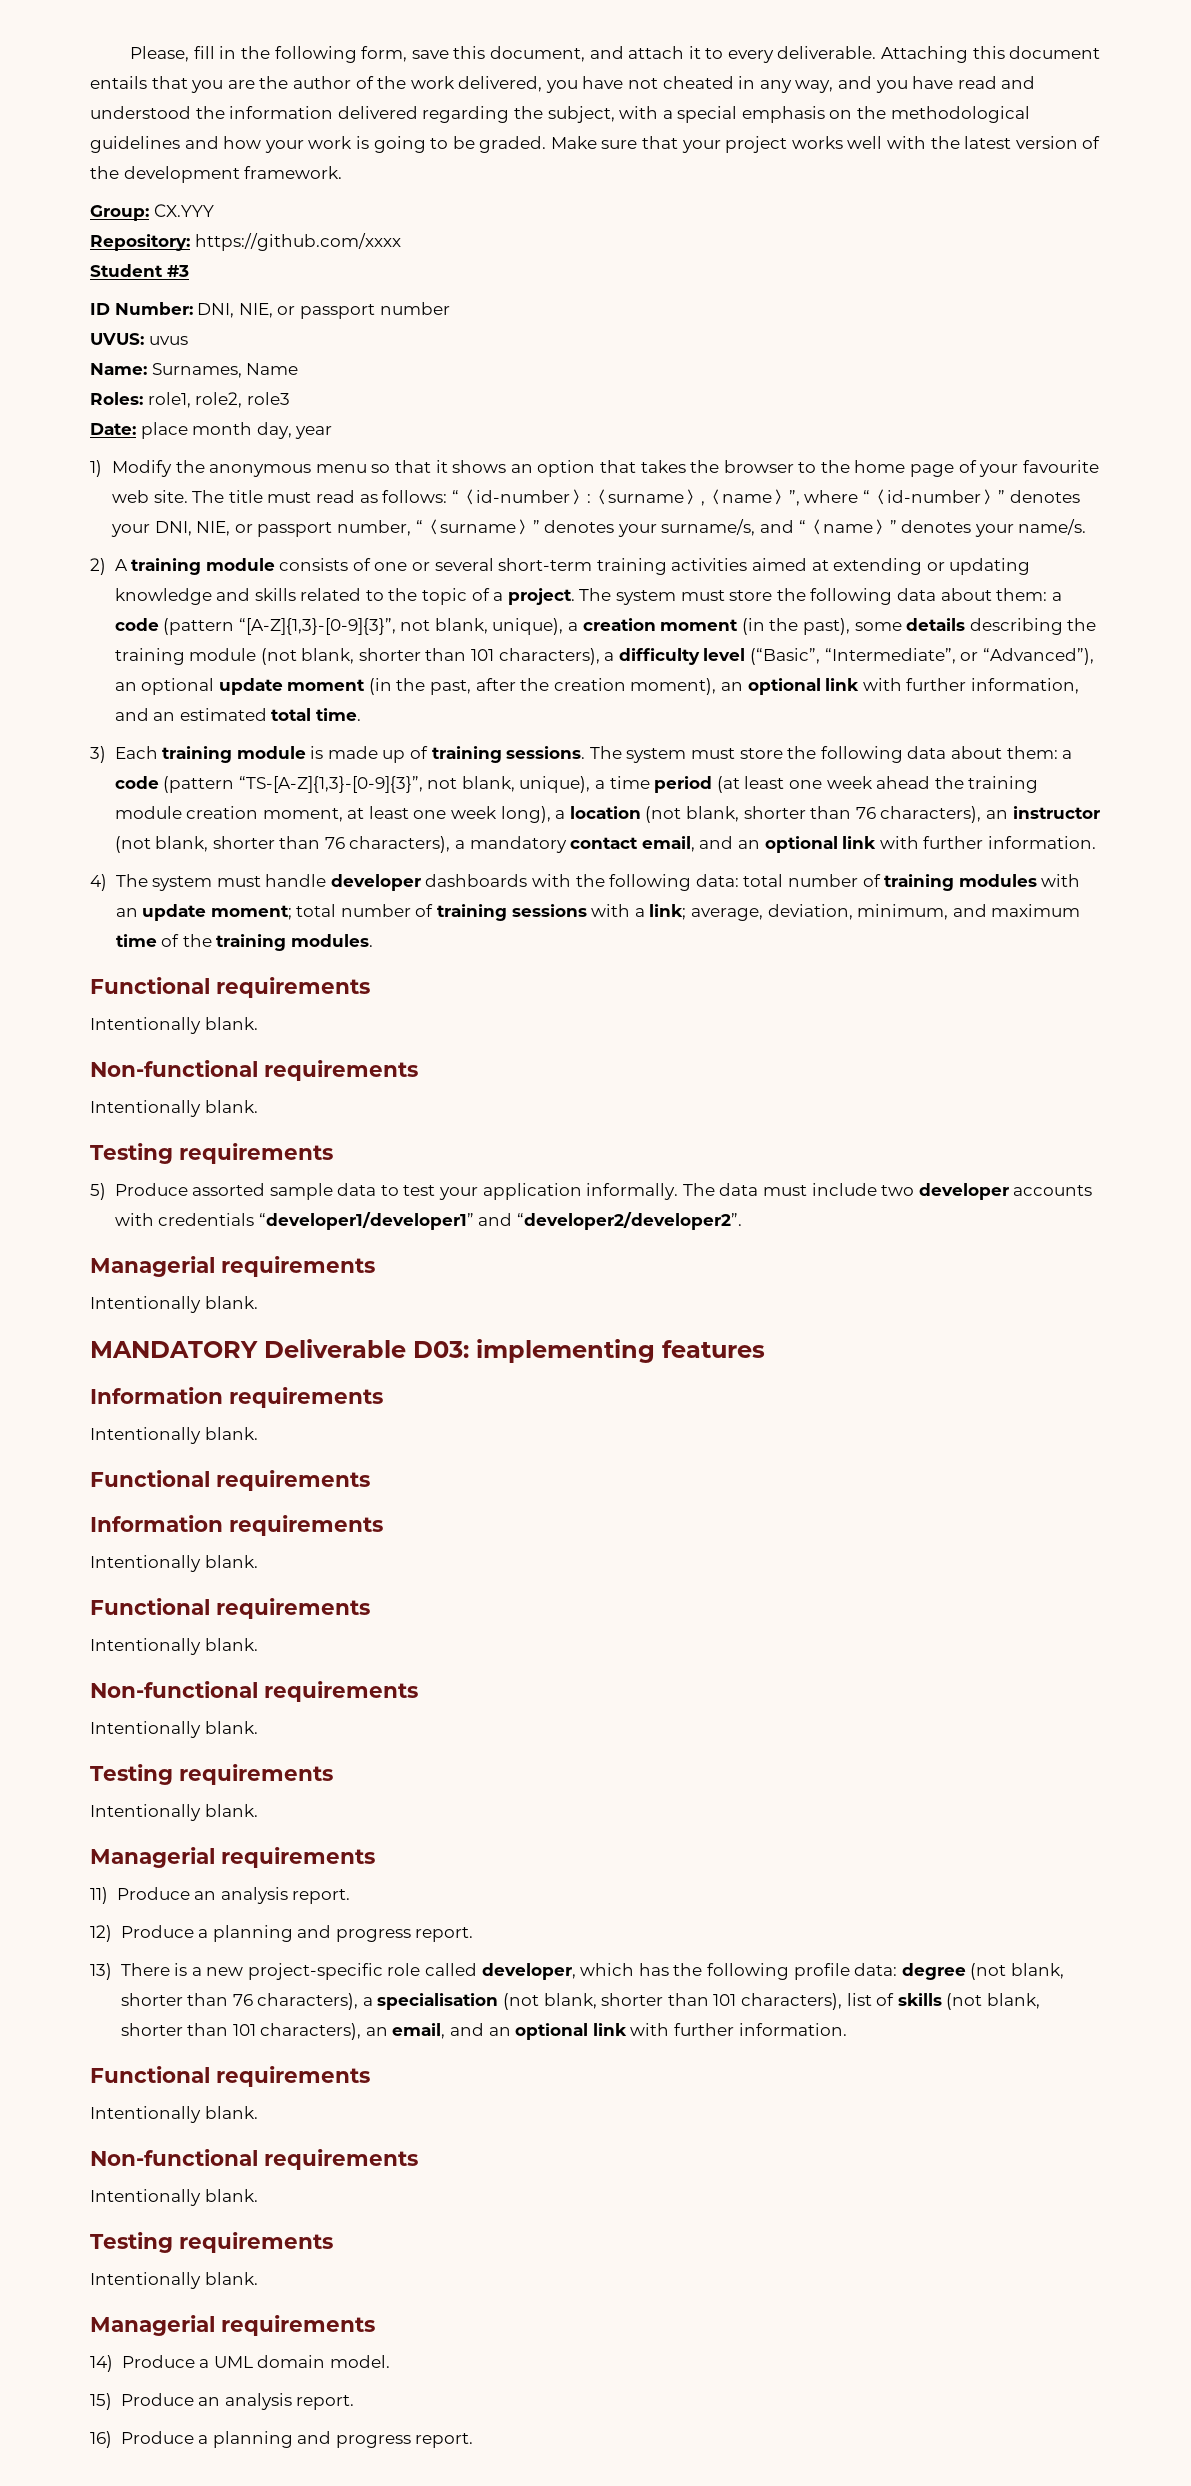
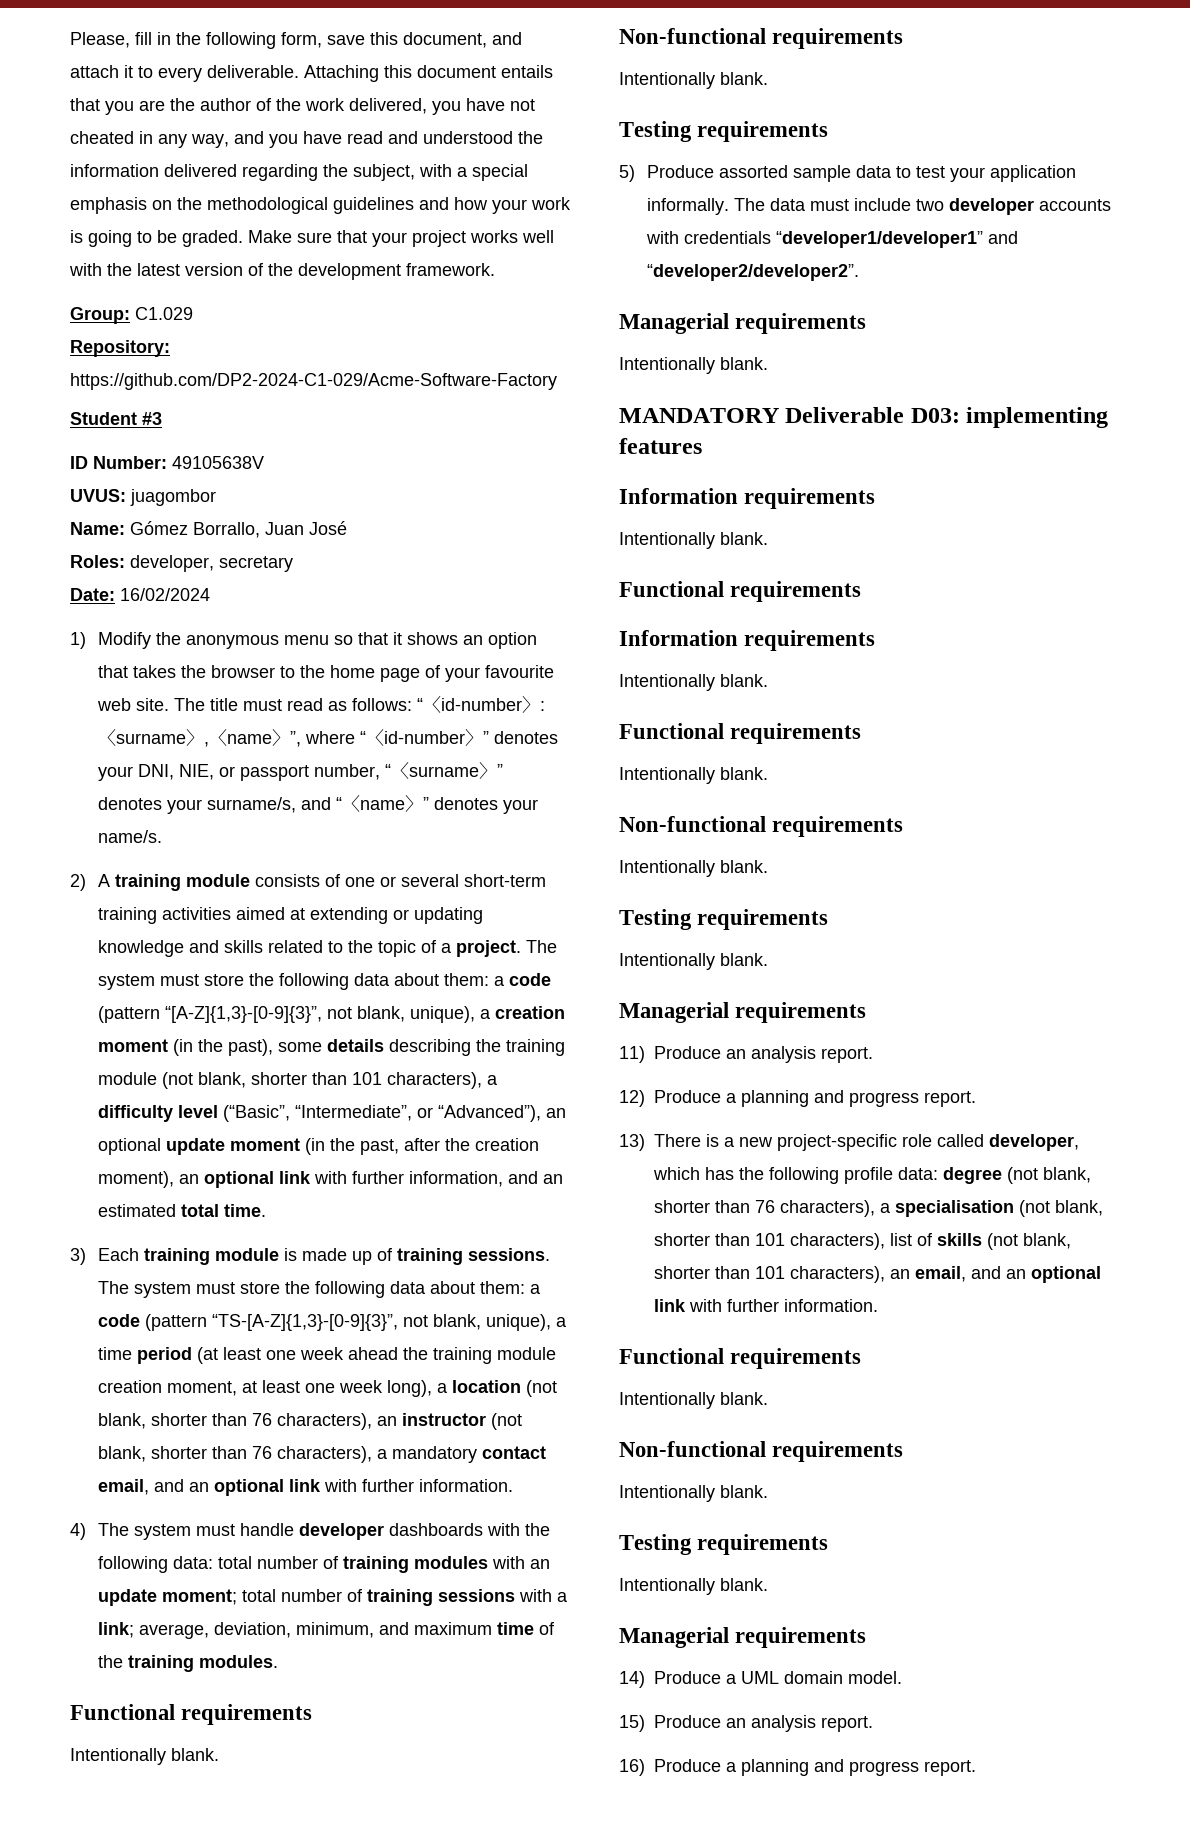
[153,204,214,217] CX.YYY -> [135,307,193,320] C1.029
[194,233,401,251] https://github.com/xxxx -> [70,373,557,390] https://github.com/DP2-2024-C1-029/Acme-Software-Factory
[197,302,450,319] DNI, NIE, or passport number -> [172,456,264,469] 49105638V
[148,336,188,345] uvus -> [130,489,216,506] juagombor
[151,363,299,378] [90,392,290,408] [90,422,333,439] Surnames, Name // Roles: role1, role2, role3 // Date: place month day, year -> [130,521,347,538] [70,555,293,572] [70,588,210,601] Gómez Borrallo, Juan José // Roles: developer, secretary // Date: 16/02/2024

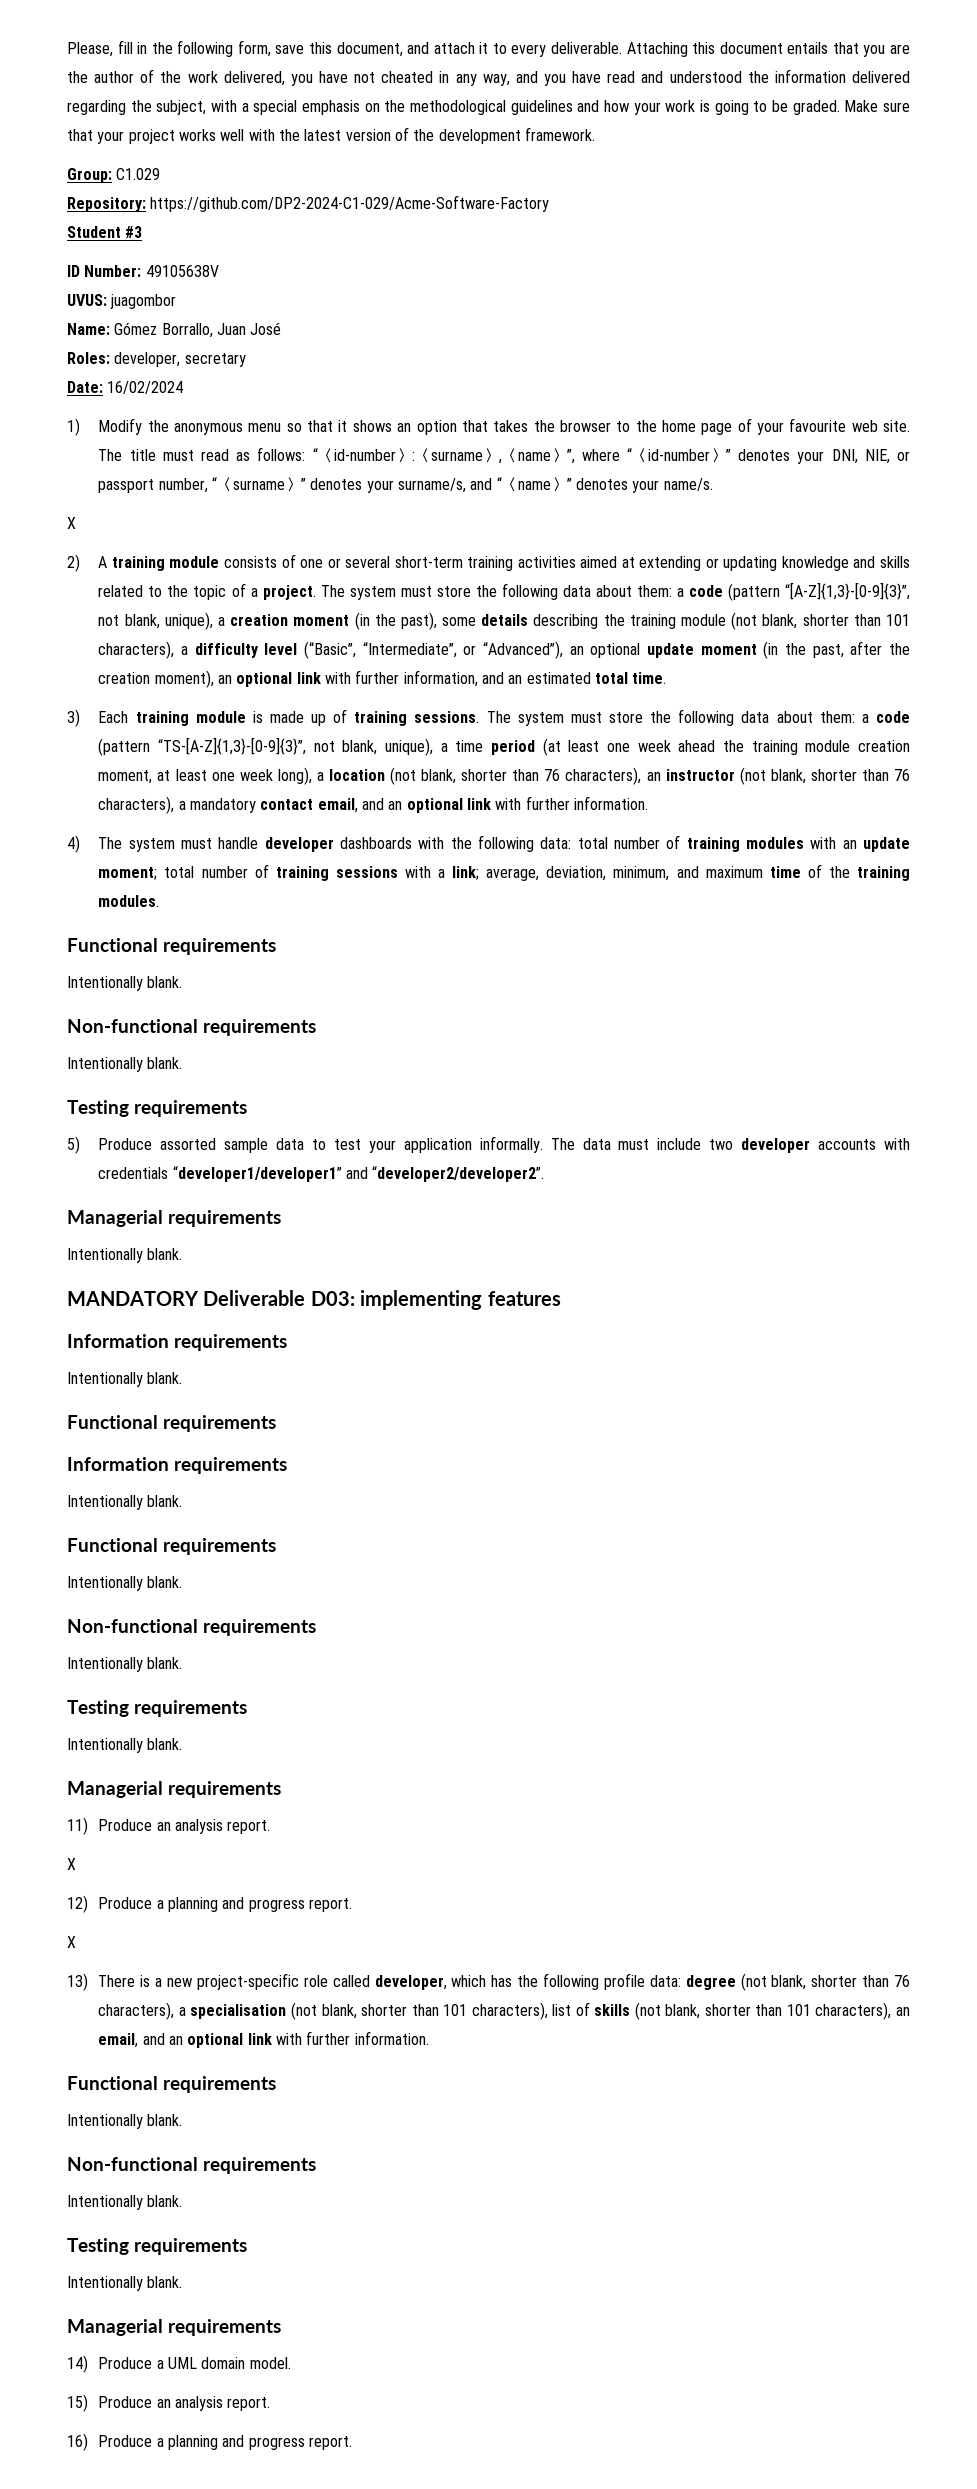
(162, 836) none -> [67,517,76,529] // X
(873, 1055) none -> [67,1858,76,1870] // X
(976, 1099) none -> [67,1936,76,1948] // X

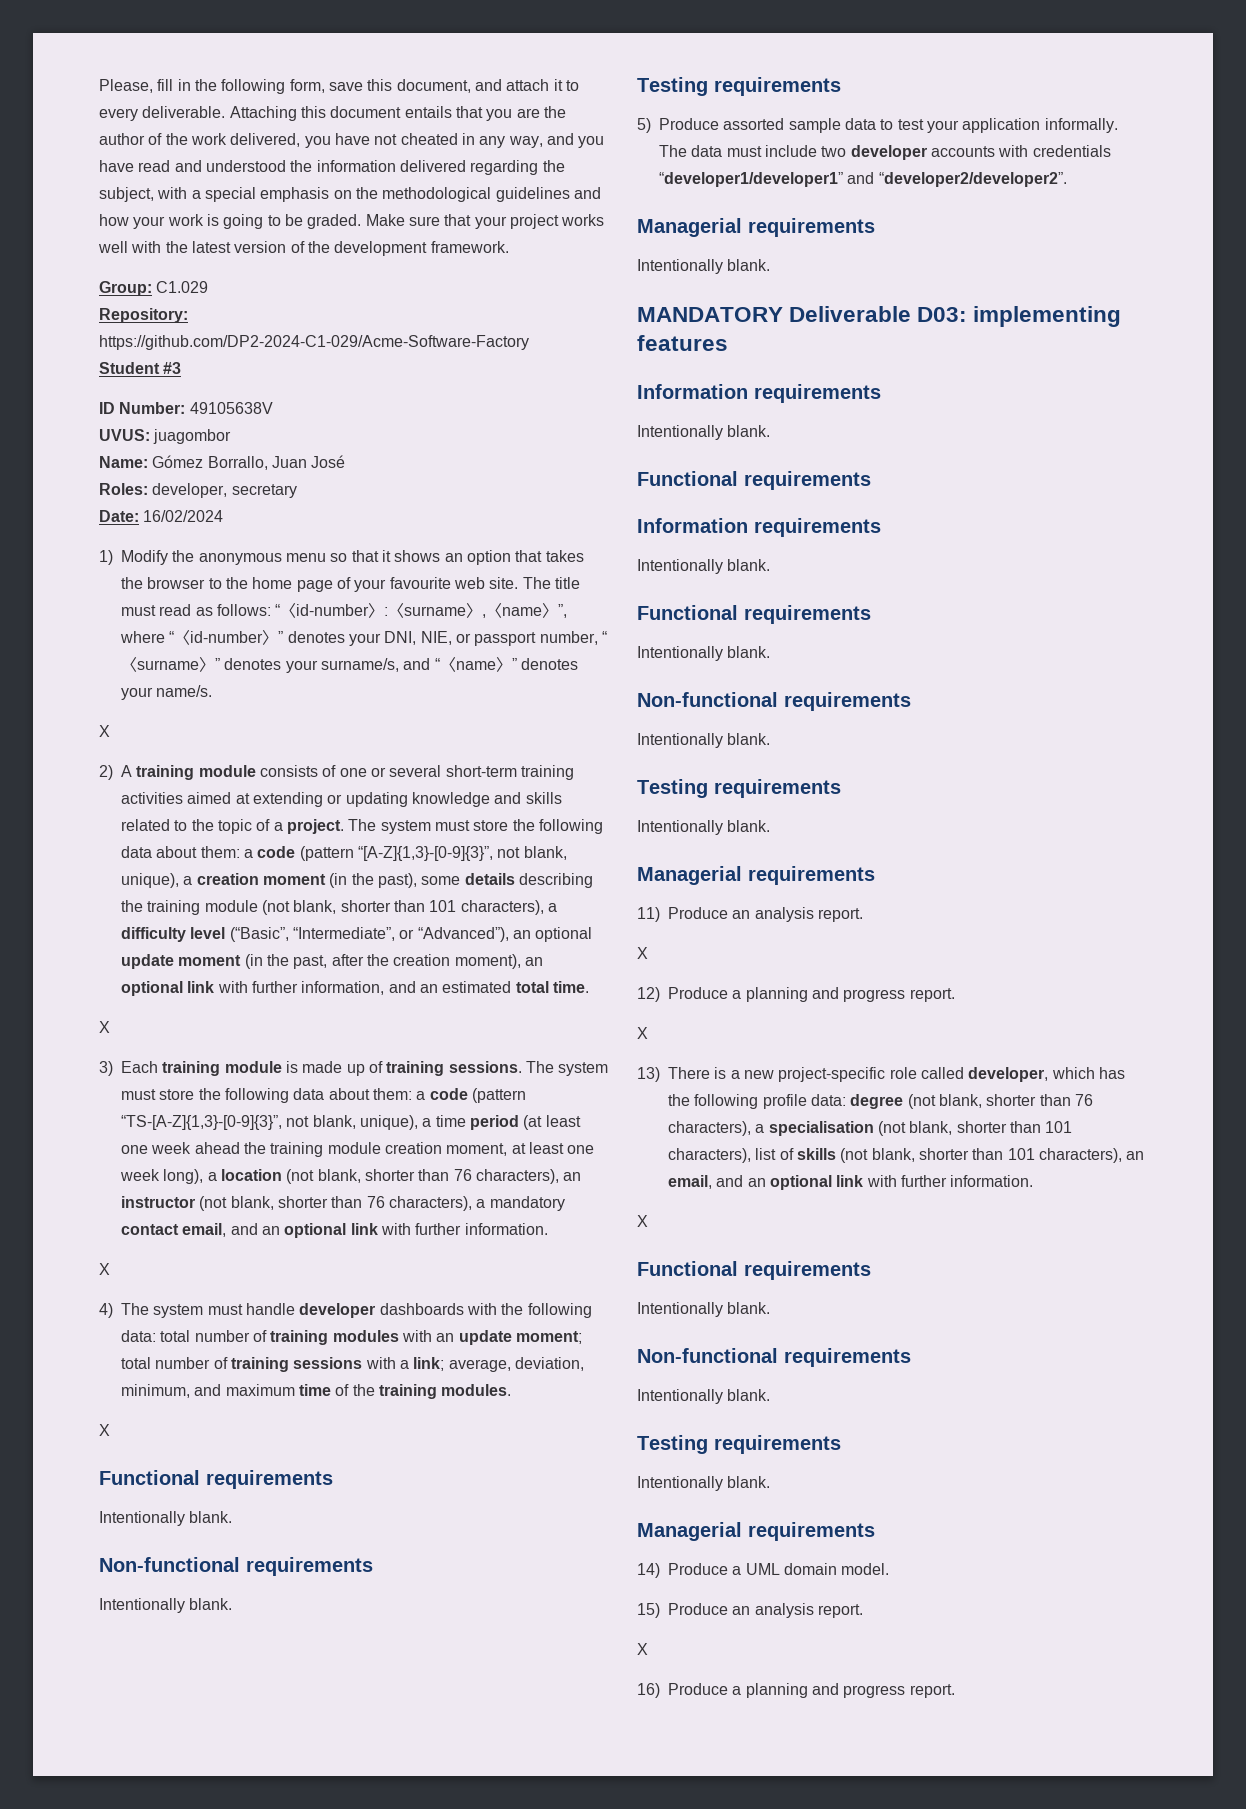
(667, 678) none -> [99,1021,110,1033] // X
(648, 803) none -> [99,1263,110,1275] // X
(160, 901) none -> [99,1424,110,1436] // X
(429, 2038) none -> [637,1215,648,1227] // X
(271, 2404) none -> [637,1643,648,1655] // X

